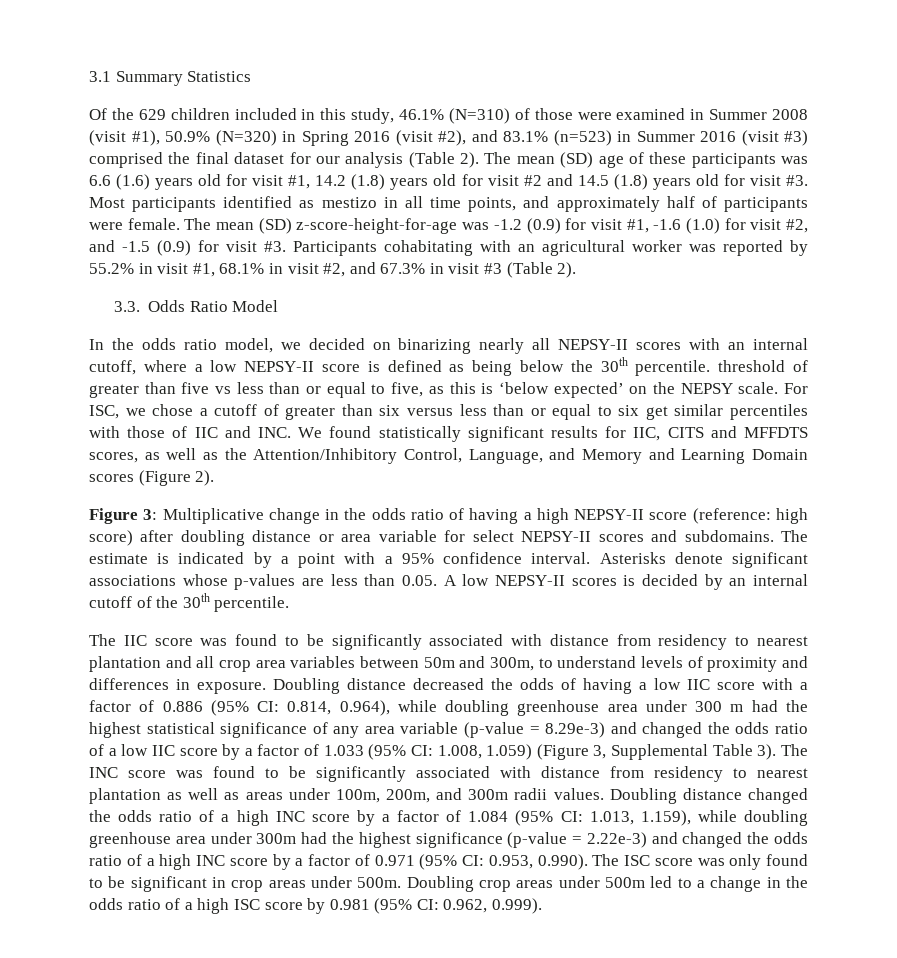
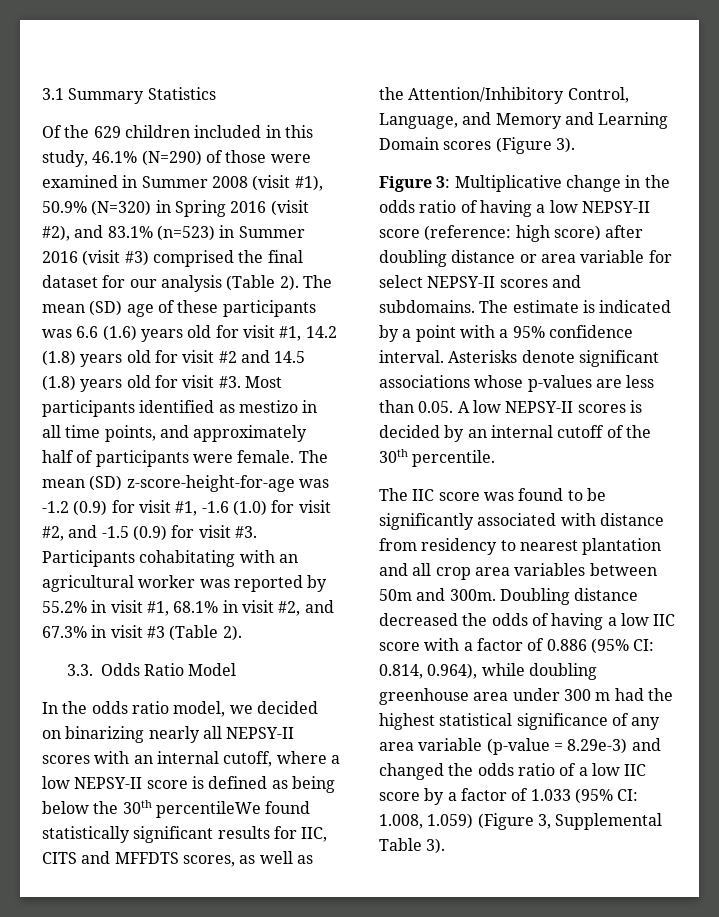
[448,108,510,124] (N=310) -> [141,150,202,166] (N=290)
[635,360,808,376] [89,382,809,398] [89,404,808,420] [89,426,323,438] percentile. threshold of greater than five vs less than or equal to five, as this is ‘below expected’ on the NEPSY scale. For ISC, we chose a cutoff of greater than six versus less than or equal to six get similar percentiles with those of IIC and INC. We -> [155,801,261,818] percentileWe
[195,470,215,486] 2). -> [555,137,575,153] 3).
[536,508,569,524] high -> [549,200,578,213] low
[490,656,808,672] [89,678,266,694] 300m, to understand levels of proximity and differences in exposure. -> [449,589,496,601] 300m.
[781,744,809,756] [89,766,808,782] [89,788,808,804] [89,810,808,826] [89,832,809,848] [89,854,808,870] [89,876,809,892] [89,898,543,914] The INC score was found to be significantly associated with distance from residency to nearest plantation as well as areas under 100m, 200m, and 300m radii values. Doubling distance changed the odds ratio of a high INC score by a factor of 1.084 (95% CI: 1.013, 1.159), while doubling greenhouse area under 300m had the highest significance (p-value = 2.22e-3) and changed the odds ratio of a high INC score by a factor of 0.971 (95% CI: 0.953, 0.990). The ISC score was only found to be significant in crop areas under 500m. Doubling crop areas under 500m led to a change in the odds ratio of a high ISC score by 0.981 (95% CI: 0.962, 0.999). -> (446, 846) none

